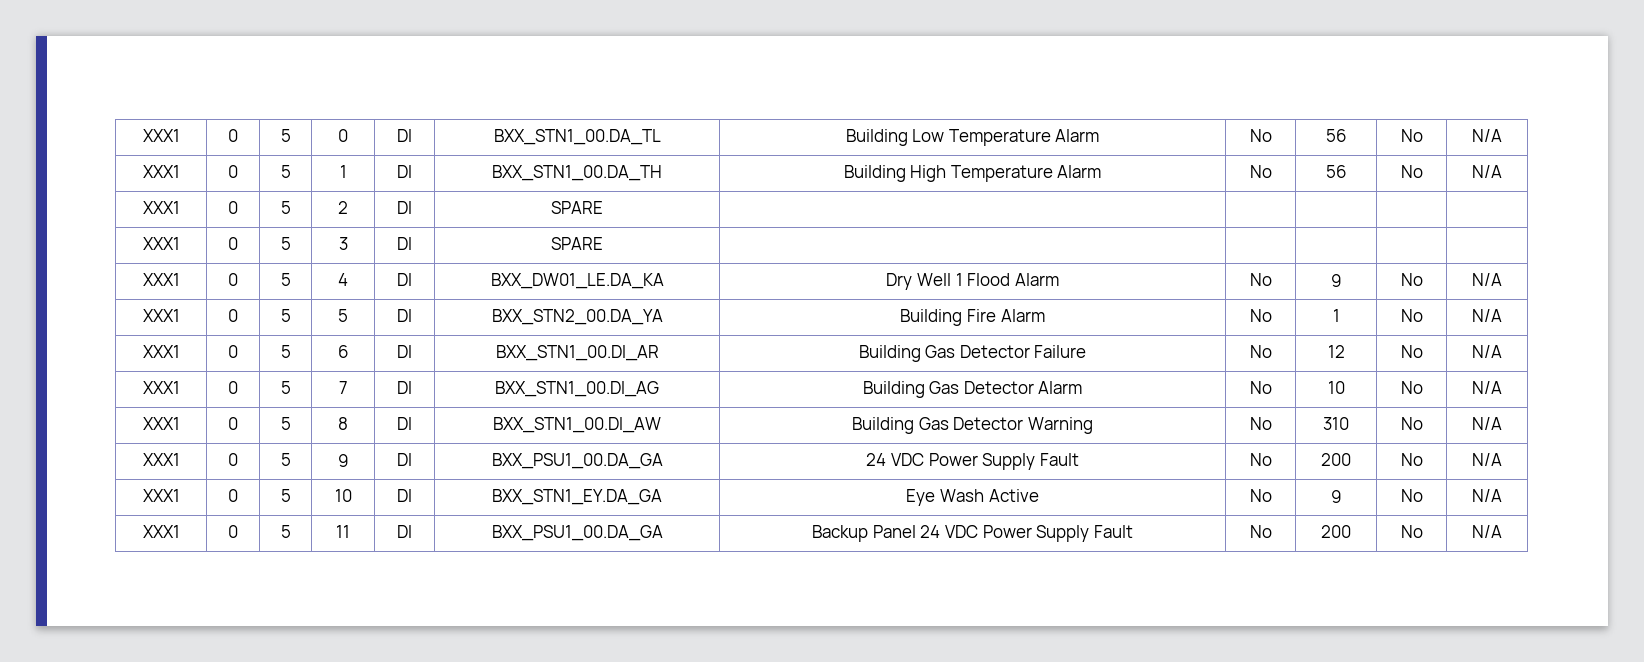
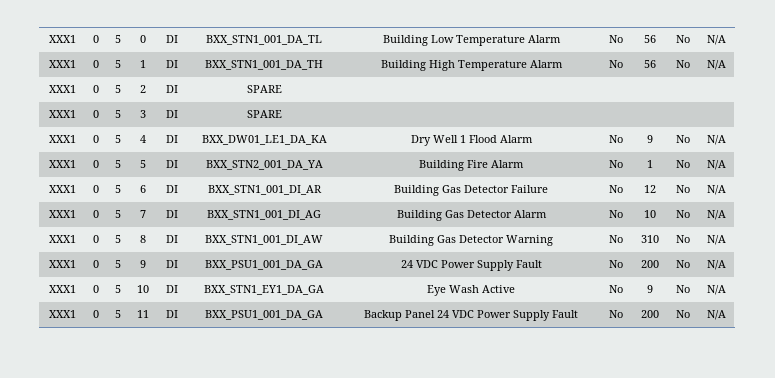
[493,129,661,145] BXX_STN1_00.DA_TL -> [206,35,322,45] BXX_STN1_001_DA_TL
[492,165,662,181] BXX_STN1_00.DA_TH -> [205,60,323,70] BXX_STN1_001_DA_TH
[490,273,664,289] BXX_DW01_LE.DA_KA -> [201,135,327,145] BXX_DW01_LE1_DA_KA
[491,309,663,325] BXX_STN2_00.DA_YA -> [205,160,323,170] BXX_STN2_001_DA_YA
[495,345,659,361] BXX_STN1_00.DI_AR -> [207,185,322,195] BXX_STN1_001_DI_AR
[495,381,659,397] BXX_STN1_00.DI_AG -> [207,210,321,220] BXX_STN1_001_DI_AG
[493,417,661,433] BXX_STN1_00.DI_AW -> [205,235,323,245] BXX_STN1_001_DI_AW
[491,453,663,469] BXX_PSU1_00.DA_GA -> [205,260,323,270] BXX_PSU1_001_DA_GA
[492,489,662,505] BXX_STN1_EY.DA_GA -> [204,285,324,295] BXX_STN1_EY1_DA_GA
[491,525,663,541] BXX_PSU1_00.DA_GA -> [205,310,323,320] BXX_PSU1_001_DA_GA

